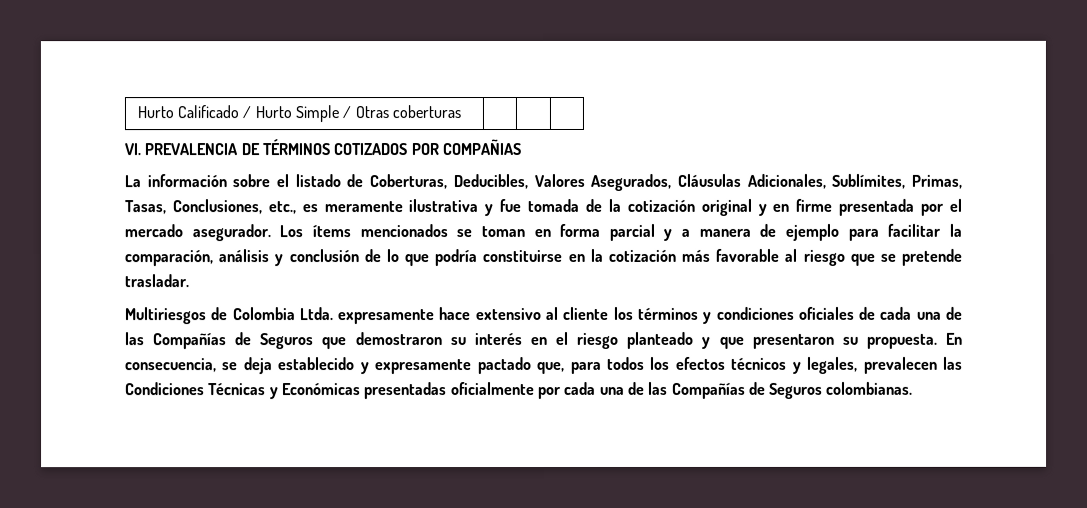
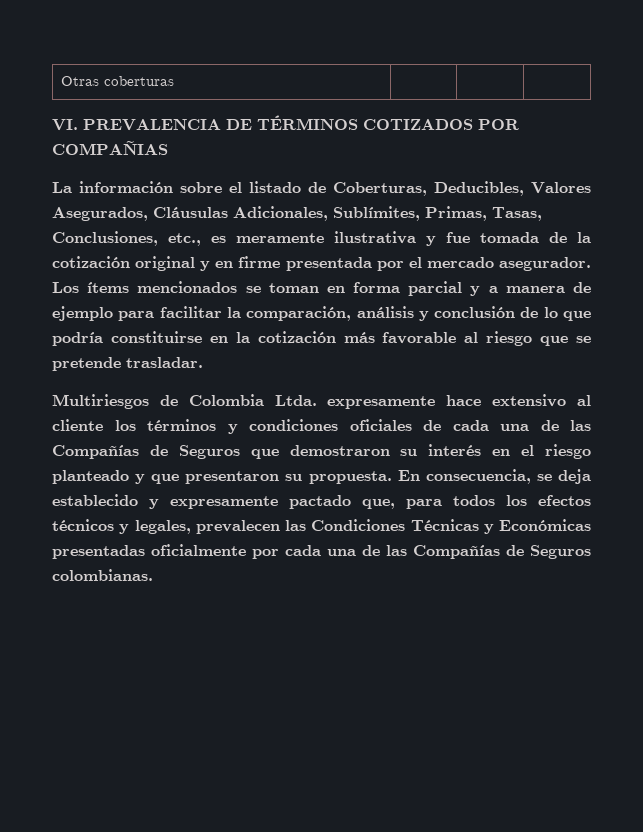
[136,105,352,123] Hurto Calificado / Hurto Simple / -> (61, 81) none

